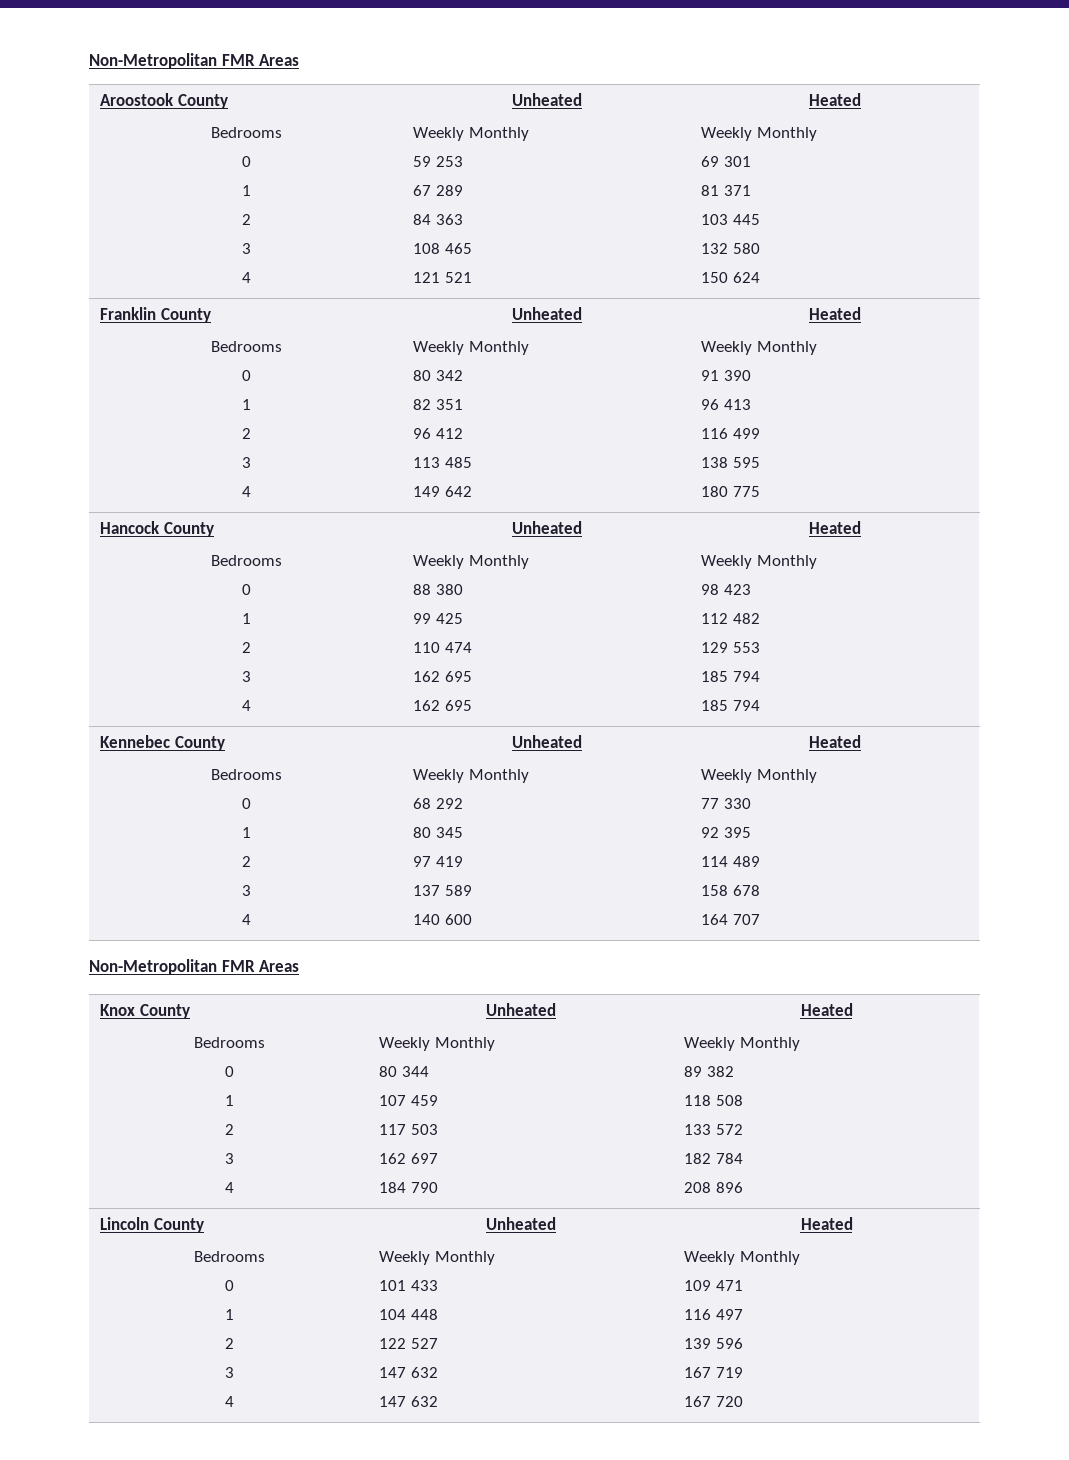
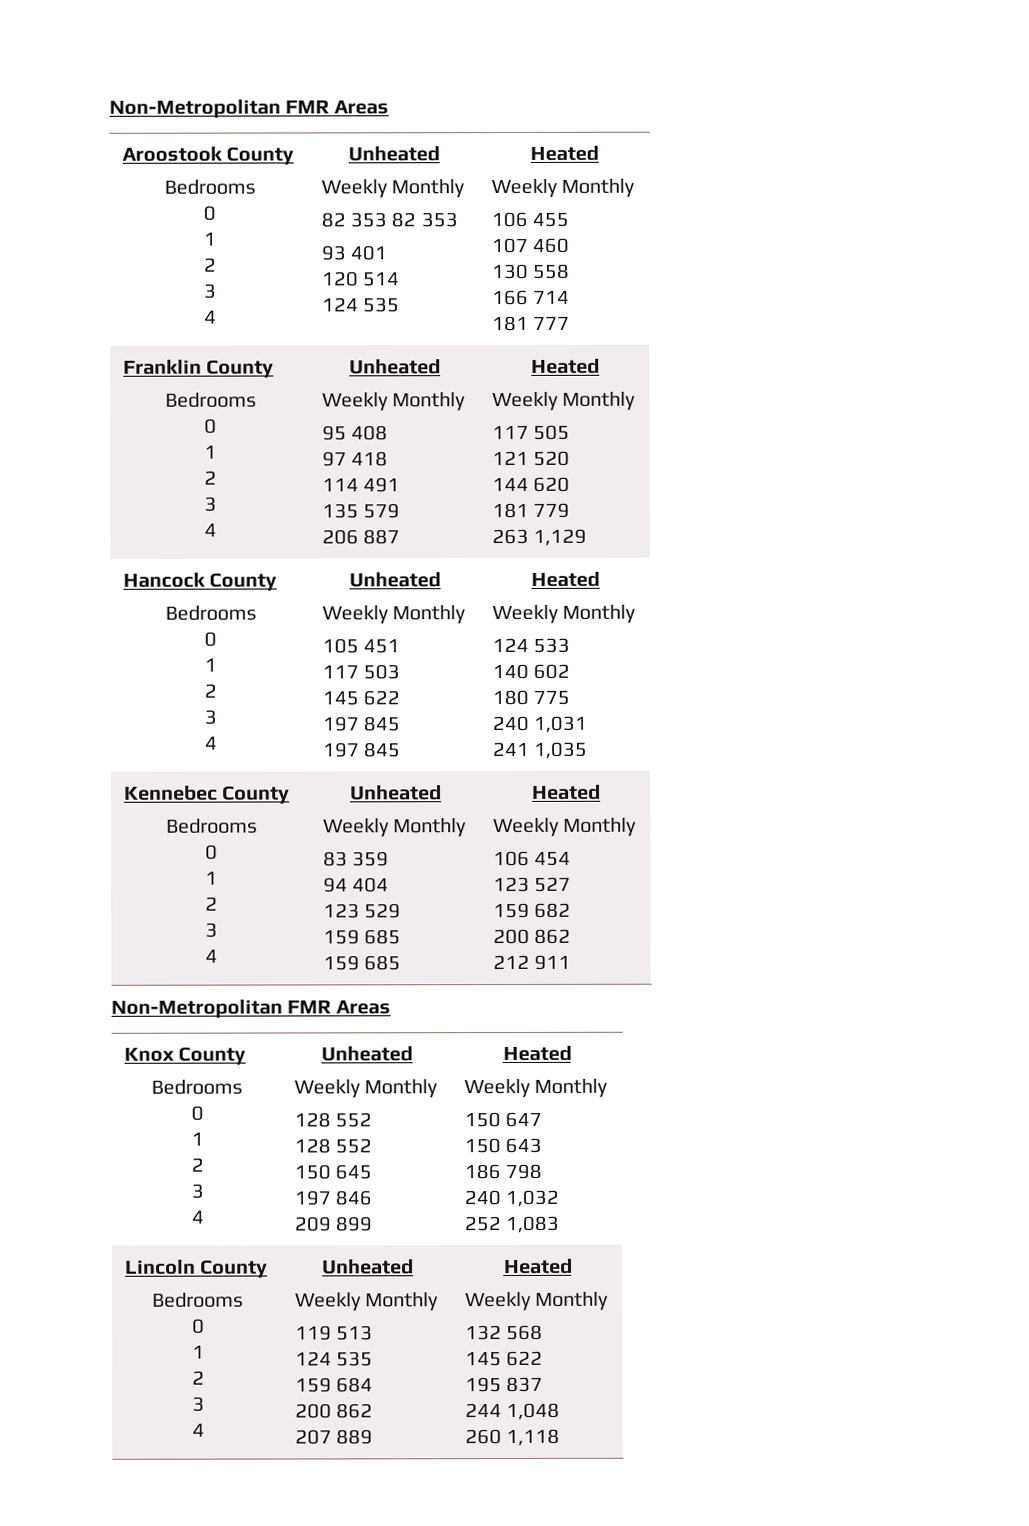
[413,156,463,167] [413,185,463,196] [413,214,463,225] [413,243,472,254] [413,272,472,283] [809,93,862,106] [701,127,817,141] [701,156,751,167] [701,185,751,196] [701,214,760,225] [701,243,760,254] [701,272,760,283] 59 253 // 67 289 // 84 363 // 108 465 // 121 521 | Heated // Weekly Monthly // 69 301 // 81 371 // 103 445 // 132 580 // 150 624 -> [320,212,458,228] [320,245,388,261] [320,271,401,287] [321,297,401,313] [529,145,599,161] [490,178,636,199] [490,211,570,228] [490,237,570,254] [490,263,570,280] [491,289,571,306] [491,315,571,332] 82 353 82 353 // 93 401 // 120 514 // 124 535 | Heated // Weekly Monthly // 106 455 // 107 460 // 130 558 // 166 714 // 181 777
[413,370,463,381] [413,399,463,410] [413,428,463,439] [413,457,472,468] [413,486,472,497] [809,307,862,320] [701,341,817,355] [701,370,751,381] [701,399,751,410] [701,428,760,439] [701,457,760,468] [701,486,760,497] 80 342 // 82 351 // 96 412 // 113 485 // 149 642 | Heated // Weekly Monthly // 91 390 // 96 413 // 116 499 // 138 595 // 180 775 -> [321,425,389,441] [321,451,389,467] [321,477,401,493] [321,503,401,519] [321,529,401,545] [530,358,600,374] [491,391,637,412] [491,424,571,440] [491,450,571,466] [491,476,571,492] [491,502,571,519] [491,528,588,546] 95 408 // 97 418 // 114 491 // 135 579 // 206 887 | Heated // Weekly Monthly // 117 505 // 121 520 // 144 620 // 181 779 // 263 1,129
[413,584,463,595] [413,613,463,624] [413,642,472,653] [413,671,472,682] [413,700,472,711] [809,521,862,534] [701,555,817,569] [701,584,751,595] [701,613,760,624] [701,642,760,653] [701,671,760,682] [701,700,760,711] 88 380 // 99 425 // 110 474 // 162 695 // 162 695 | Heated // Weekly Monthly // 98 423 // 112 482 // 129 553 // 185 794 // 185 794 -> [321,638,401,654] [321,664,401,680] [321,690,401,706] [321,716,401,732] [321,742,401,758] [530,571,600,587] [491,604,637,625] [491,637,571,653] [491,663,571,680] [491,689,571,706] [491,715,588,733] [491,741,588,759] 105 451 // 117 503 // 145 622 // 197 845 // 197 845 | Heated // Weekly Monthly // 124 533 // 140 602 // 180 775 // 240 1,031 // 241 1,035
[413,798,463,809] [413,827,463,838] [413,856,463,867] [413,885,472,896] [413,914,472,925] [809,735,862,748] [701,769,817,783] [701,798,751,809] [701,827,751,838] [701,856,760,867] [701,885,760,896] [701,914,760,925] 68 292 // 80 345 // 97 419 // 137 589 // 140 600 | Heated // Weekly Monthly // 77 330 // 92 395 // 114 489 // 158 678 // 164 707 -> [322,851,390,867] [322,877,390,893] [322,903,402,919] [322,929,402,945] [322,955,402,971] [531,784,601,800] [492,817,638,838] [492,850,572,867] [492,876,572,893] [492,902,572,919] [492,928,572,945] [492,954,572,970] 83 359 // 94 404 // 123 529 // 159 685 // 159 685 | Heated // Weekly Monthly // 106 454 // 123 527 // 159 682 // 200 862 // 212 911
[379,1066,429,1077] [379,1095,438,1106] [379,1124,438,1135] [379,1153,438,1164] [379,1182,438,1193] [800,1003,853,1016] [684,1037,800,1051] [684,1066,734,1077] [684,1095,743,1106] [684,1124,743,1135] [684,1153,743,1164] [684,1182,743,1193] 80 344 // 107 459 // 117 503 // 162 697 // 184 790 | Heated // Weekly Monthly // 89 382 // 118 508 // 133 572 // 182 784 // 208 896 -> [293,1112,373,1128] [293,1138,373,1154] [293,1164,373,1180] [293,1190,373,1206] [293,1216,373,1232] [502,1045,572,1062] [463,1078,609,1099] [463,1111,543,1128] [463,1137,543,1154] [463,1163,543,1180] [463,1189,560,1208] [463,1215,560,1234] 128 552 // 128 552 // 150 645 // 197 846 // 209 899 | Heated // Weekly Monthly // 150 647 // 150 643 // 186 798 // 240 1,032 // 252 1,083
[379,1280,438,1291] [379,1309,438,1320] [379,1338,438,1349] [379,1367,438,1378] [379,1396,438,1407] [800,1217,853,1230] [684,1251,800,1265] [684,1280,743,1291] [684,1309,743,1320] [684,1338,743,1349] [684,1367,743,1378] [684,1396,743,1407] 101 433 // 104 448 // 122 527 // 147 632 // 147 632 | Heated // Weekly Monthly // 109 471 // 116 497 // 139 596 // 167 719 // 167 720 -> [294,1325,374,1341] [294,1351,374,1367] [294,1377,374,1393] [294,1403,374,1419] [294,1429,374,1445] [503,1258,573,1275] [464,1291,610,1312] [464,1324,544,1341] [464,1350,544,1367] [464,1376,544,1393] [464,1402,561,1421] [464,1428,561,1447] 119 513 // 124 535 // 159 684 // 200 862 // 207 889 | Heated // Weekly Monthly // 132 568 // 145 622 // 195 837 // 244 1,048 // 260 1,118

